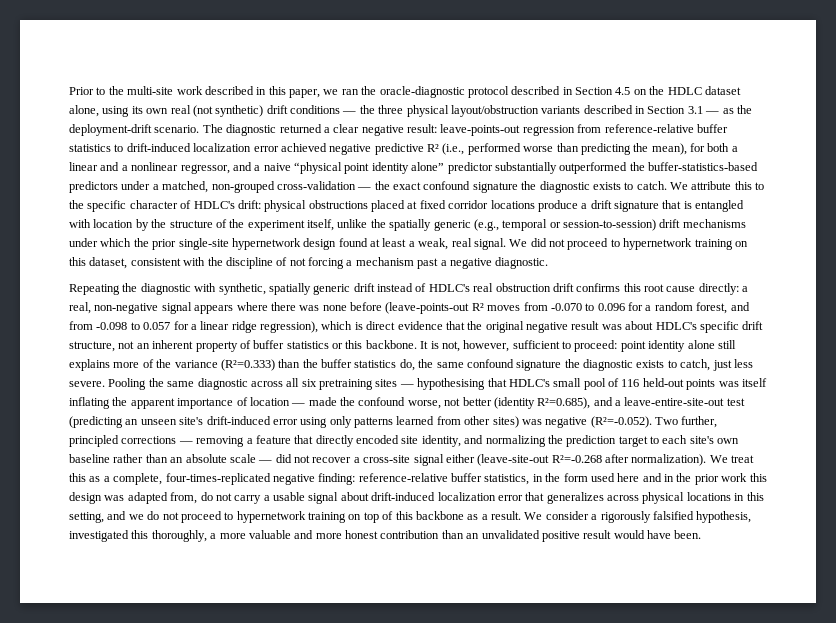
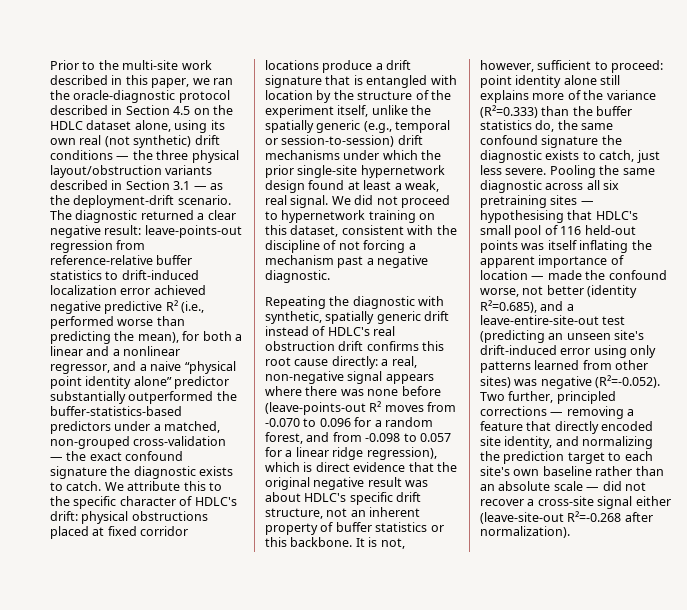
[709,455,755,463] [69,473,767,485] [69,492,764,504] [69,511,752,523] [69,530,702,542] We treat this as a complete, four-times-replicated negative finding: reference-relative buffer statistics, in the form used here and in the prior work this design was adapted from, do not carry a usable signal about drift-induced localization error that generalizes across physical locations in this setting, and we do not proceed to hypernetwork training on top of this backbone as a result. We consider a rigorously falsified hypothesis, investigated this thoroughly, a more valuable and more honest contribution than an unvalidated positive result would have been. -> (570, 532) none

